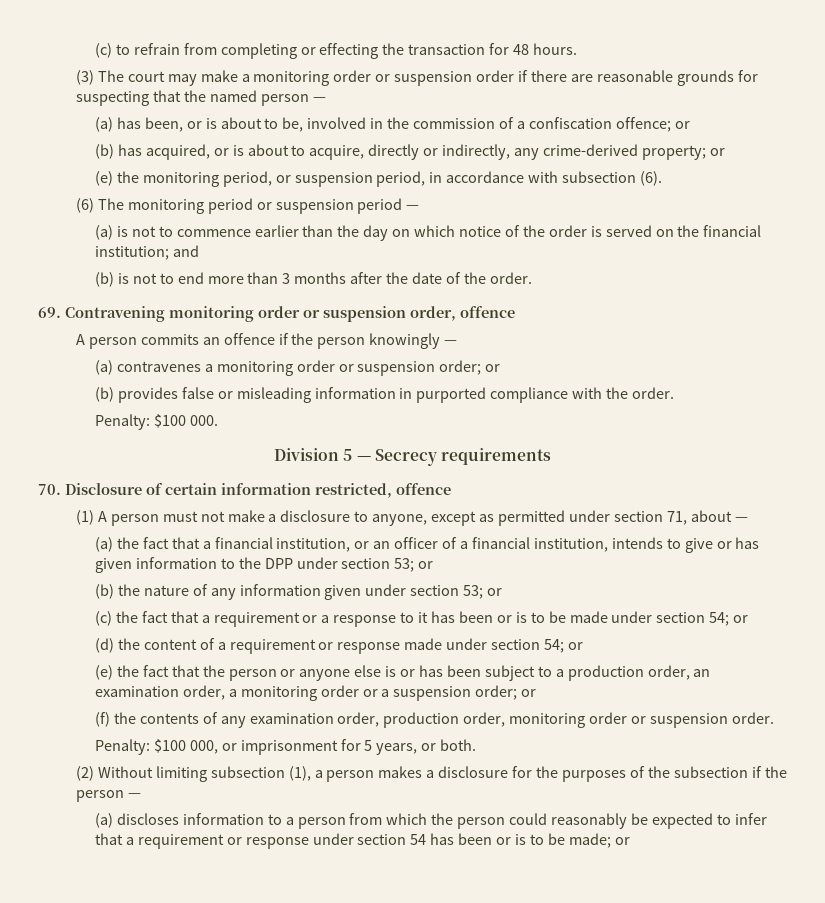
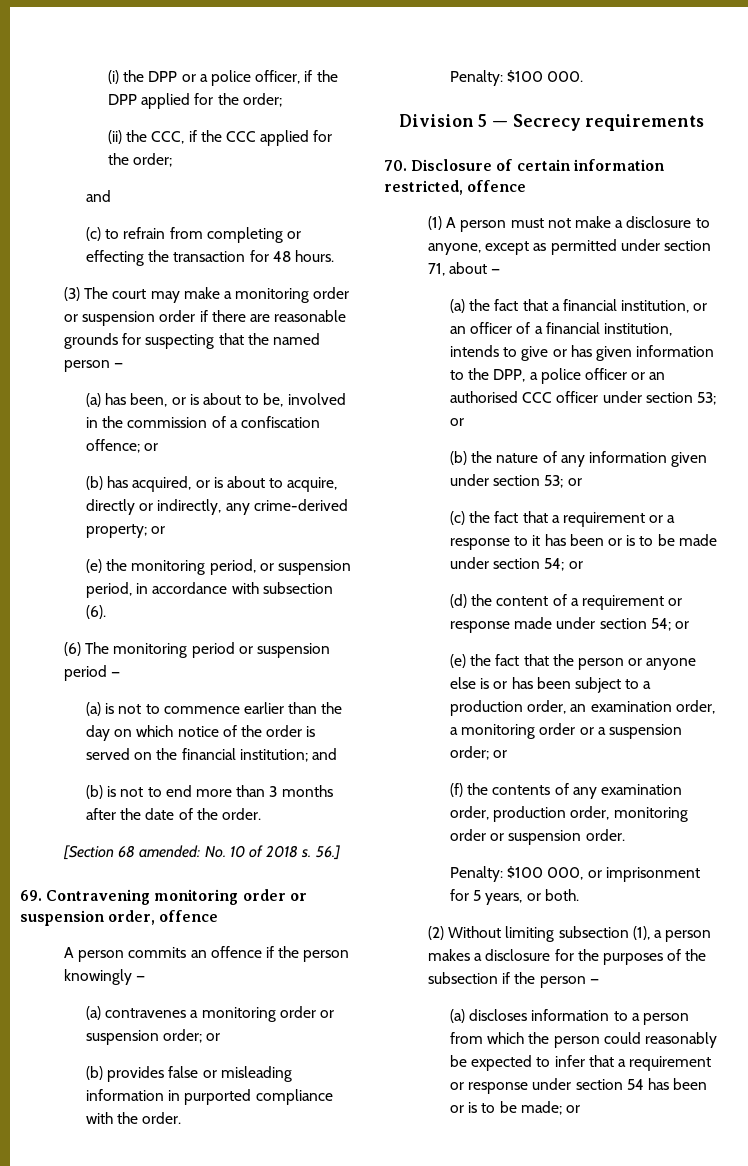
(94, 50) none -> [108,70,338,86] [108,93,282,109] [108,130,333,146] [108,153,173,167] [86,190,112,202] (i) the DPP or a police officer, if the DPP applied for the order; // (ii) the CCC, if the CCC applied for the order; // and //
(532, 278) none -> [63,845,340,860] // [Section 68 amended: No. 10 of 2018 s. 56.]
[264,558,293,569] DPP -> [493,368,666,384] [450,391,599,403] DPP, a police officer or an authorised CCC officer

